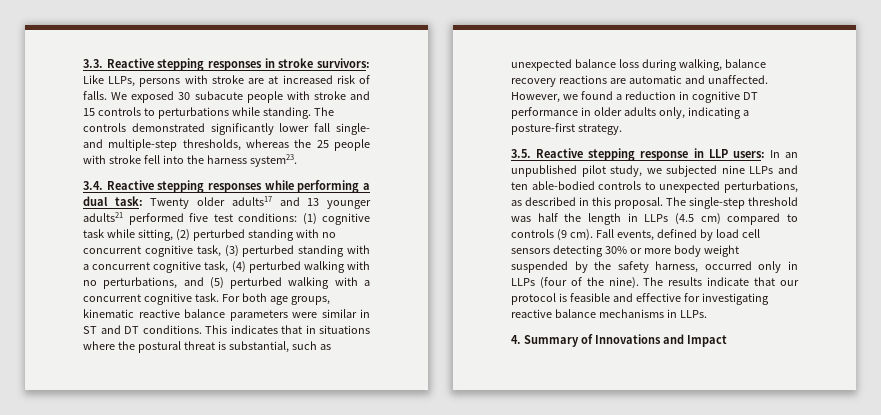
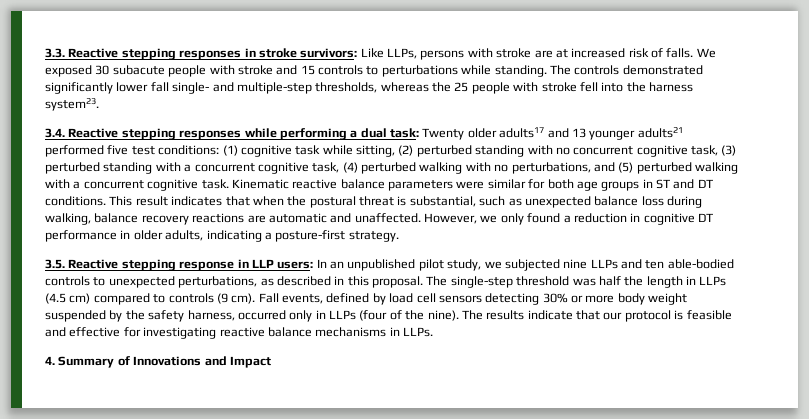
[221,293,330,305] [83,309,134,318] For both age groups, kinematic -> [231,179,289,189] Kinematic
(357, 313) none -> [528,179,640,191] for both age groups
(227, 329) none -> [135,196,168,206] result
[305,325,370,334] [83,341,115,350] in situations where -> [252,196,284,206] when
(578, 97) none -> [500,213,524,225] only
[623,107,685,119] adults only, -> [165,230,204,241] adults,

